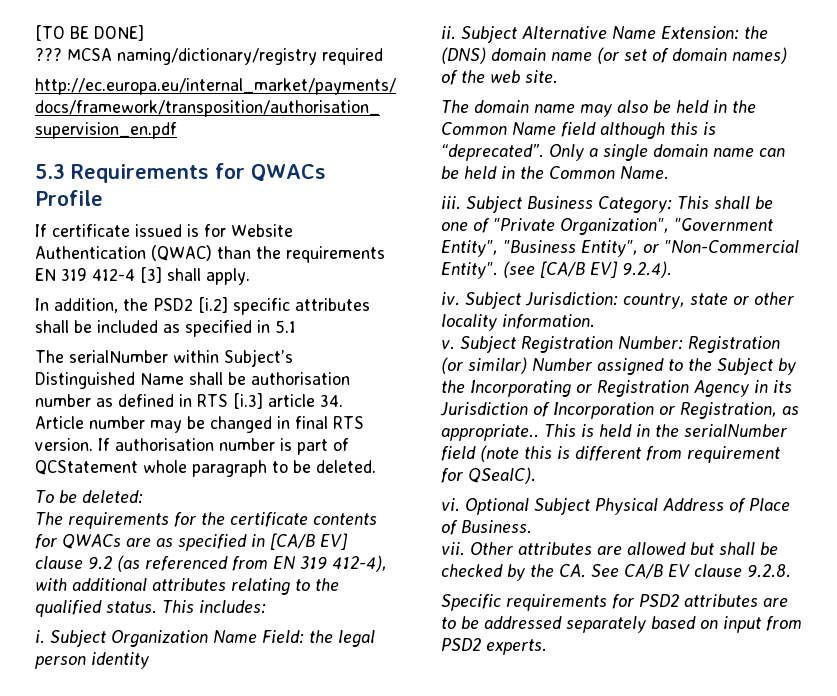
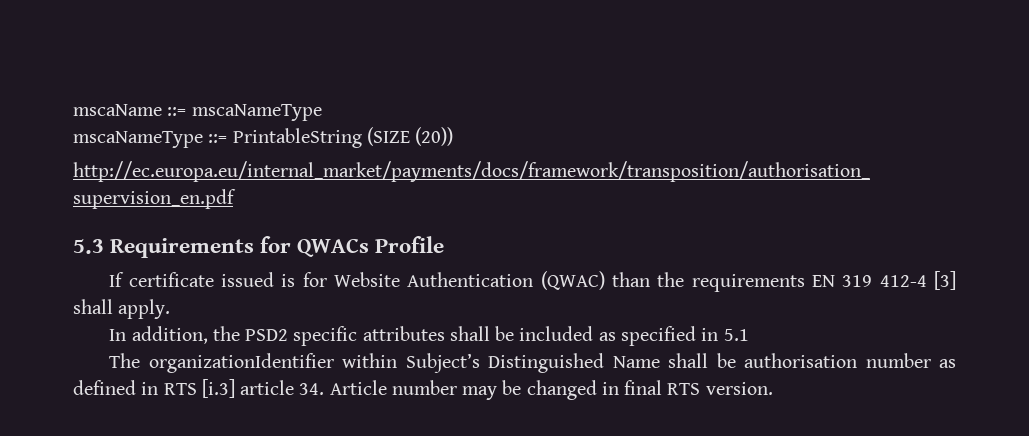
[35,25,144,41] [35,48,383,65] [TO BE DONE] // ??? MCSA naming/dictionary/registry required -> [73,104,322,121] [73,127,454,148] mscaName ::= mscaNameType // mscaNameType ::= PrintableString (SIZE (20))
[198,297,228,313] [i.2] -> (289, 335) none
[69,350,168,363] serialNumber -> [148,353,334,373] organizationIdentifier
[98,438,349,455] [35,460,376,477] [35,490,143,504] [35,512,377,529] [35,533,348,551] [35,555,387,572] [35,578,339,595] [35,600,266,617] [35,630,375,647] [35,652,149,669] [441,26,768,43] [441,47,787,64] [441,70,558,85] [441,100,756,117] [441,122,716,139] [441,144,785,161] [441,166,669,180] [441,196,773,213] [441,218,773,235] [441,240,799,257] [441,261,672,279] [441,292,794,309] [441,314,595,331] [441,336,780,353] [441,357,796,375] [441,380,792,397] [440,402,799,419] [441,424,787,441] [441,445,780,463] [441,467,536,484] [441,498,790,515] [441,520,532,535] [441,542,778,556] [441,564,791,581] [441,594,788,611] [441,616,802,633] [441,638,547,655] If authorisation number is part of QCStatement whole paragraph to be deleted. // To be deleted: // The requirements for the certificate contents for QWACs are as specified in [CA/B EV] clause 9.2 (as referenced from EN 319 412-4), with additional attributes relating to the qualified status. This includes: // i. Subject Organization Name Field: the legal person identity // ii. Subject Alternative Name Extension: the (DNS) domain name (or set of domain names) of the web site. // The domain name may also be held in the Common Name field although this is “deprecated”. Only a single domain name can be held in the Common Name. // iii. Subject Business Category: This shall be one of "Private Organization", "Government Entity", "Business Entity", or "Non-Commercial Entity". (see [CA/B EV] 9.2.4). // iv. Subject Jurisdiction: country, state or other locality information. // v. Subject Registration Number: Registration (or similar) Number assigned to the Subject by the Incorporating or Registration Agency in its Jurisdiction of Incorporation or Registration, as appropriate.. This is held in the serialNumber field (note this is different from requirement for QSealC). // vi. Optional Subject Physical Address of Place of Business. // vii. Other attributes are allowed but shall be checked by the CA. See CA/B EV clause 9.2.8. // Specific requirements for PSD2 attributes are to be addressed separately based on input from PSD2 experts. -> (773, 388) none

